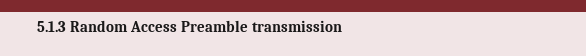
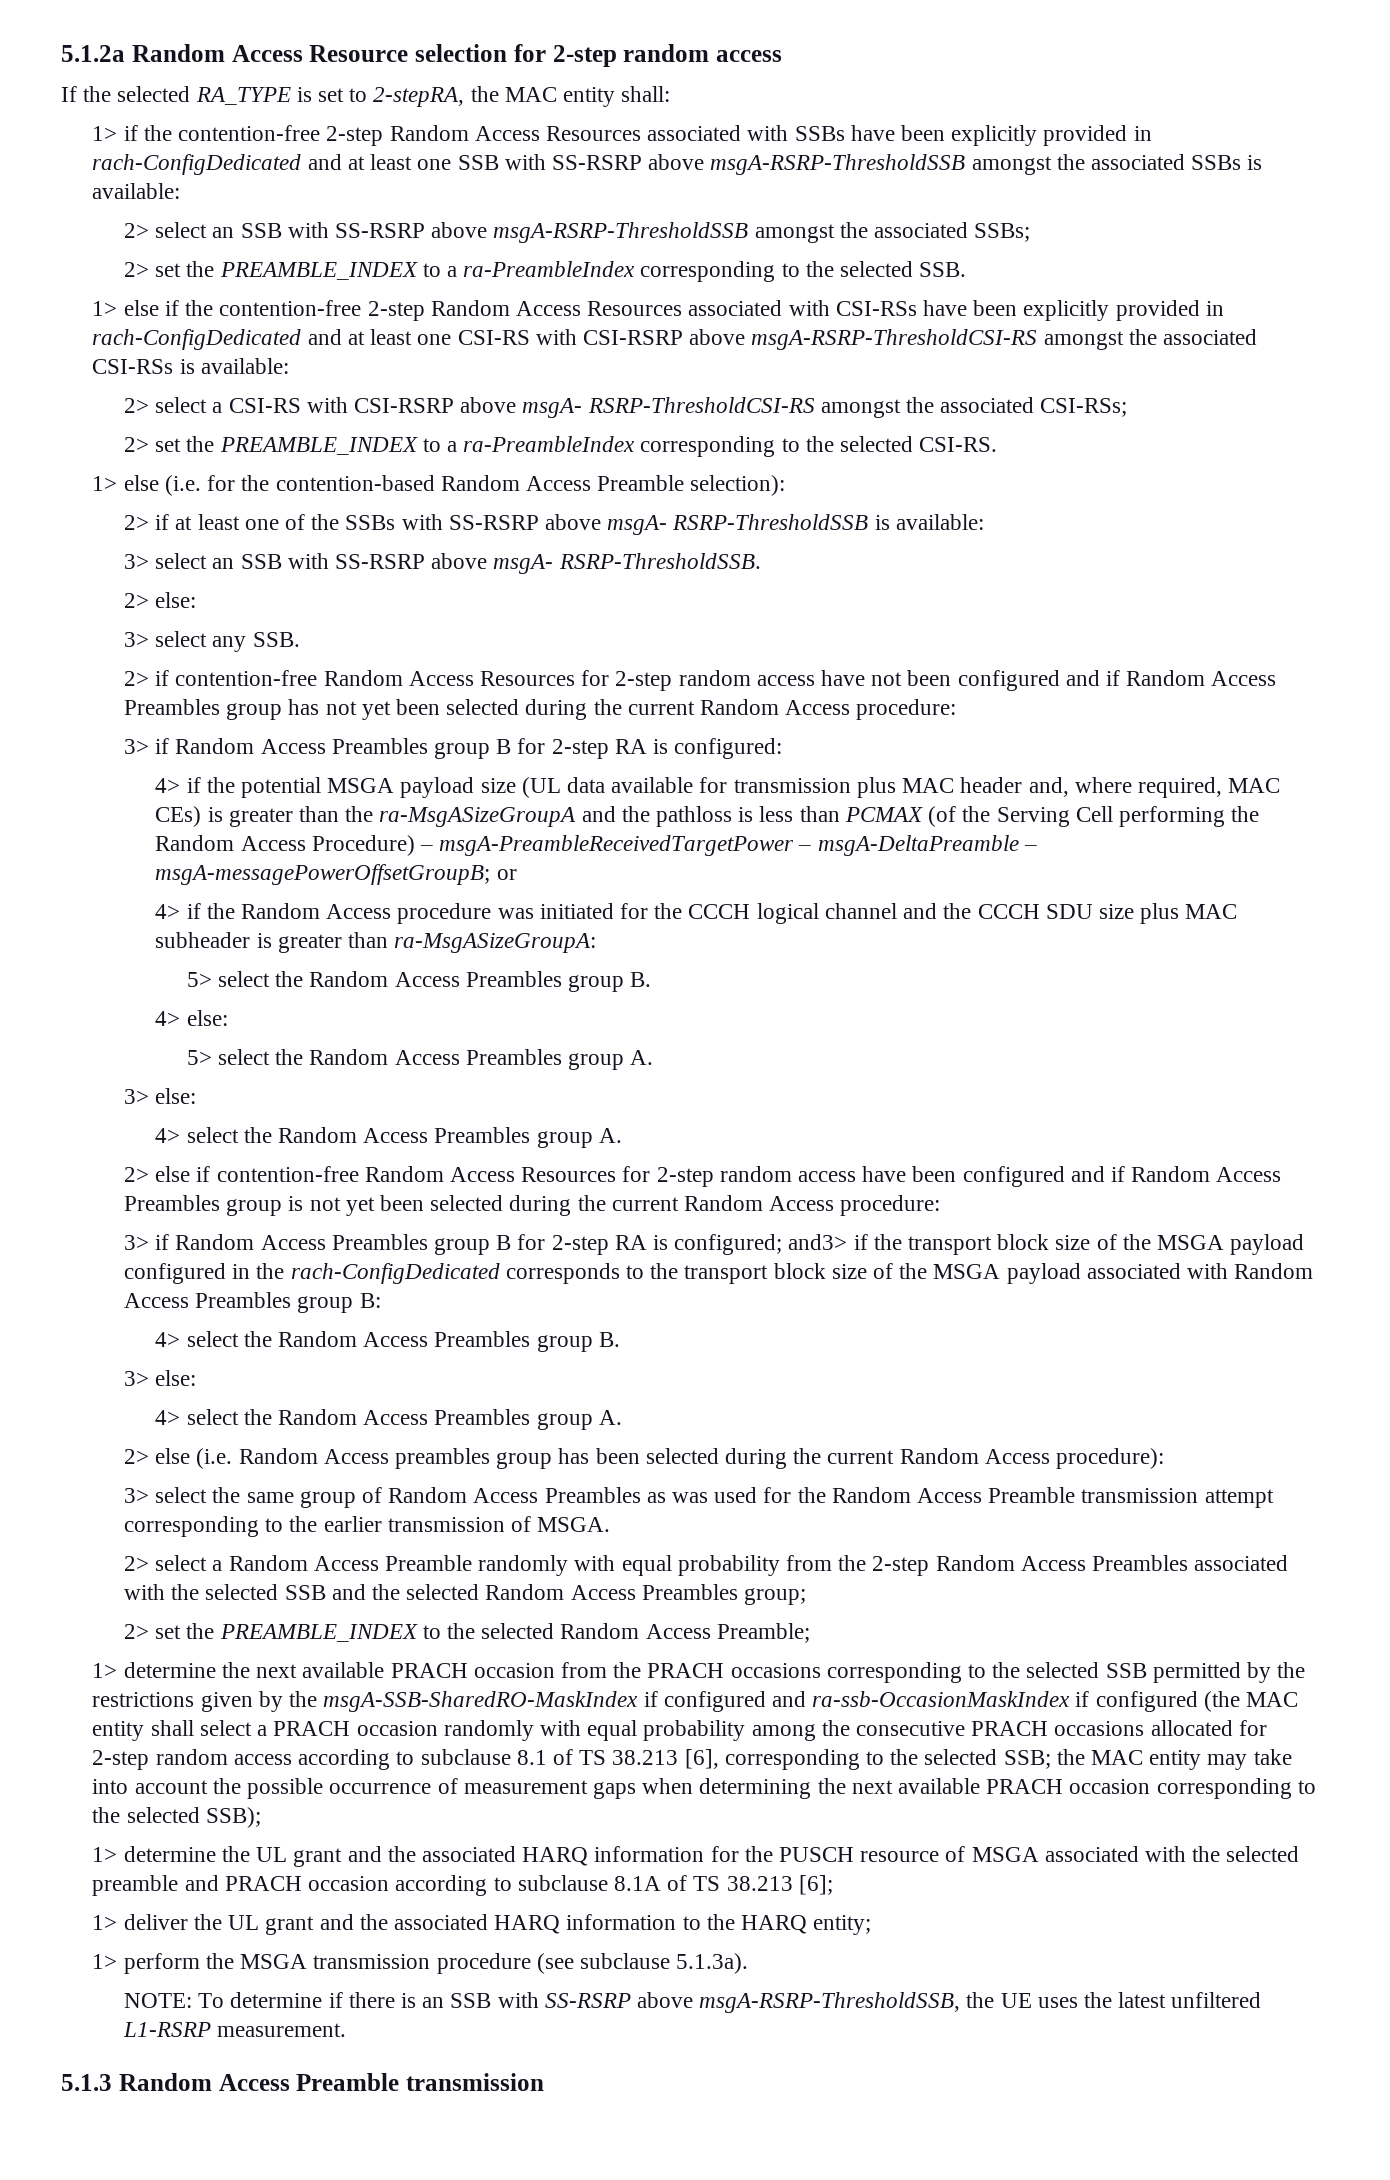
(37, 26) none -> [61,44,782,67] [61,86,671,107] [92,125,1152,146] [92,154,1263,175] [92,183,181,199] [123,222,1031,243] [123,261,967,282] [92,300,1224,321] [92,329,1257,350] [92,358,289,374] [123,397,1128,418] [123,436,998,457] [92,475,786,496] [123,514,984,535] [123,553,761,574] [123,592,197,608] [123,631,300,652] [123,670,1277,691] [123,699,957,720] [123,738,783,759] [155,777,1281,798] [155,806,1260,827] [155,835,1037,856] [155,864,517,885] [155,903,1238,924] [155,932,597,953] [186,971,652,992] [155,1010,228,1026] [186,1049,654,1070] [123,1088,197,1104] [155,1127,622,1148] [123,1166,1282,1187] [123,1195,941,1216] [123,1234,1305,1255] [123,1263,1314,1284] [123,1292,381,1313] [155,1331,620,1352] [123,1370,197,1386] [155,1409,622,1430] [123,1448,1165,1469] [123,1487,1274,1508] [123,1516,611,1537] [123,1555,1289,1576] [123,1584,807,1605] [123,1623,810,1643] [92,1662,1306,1683] [92,1691,1298,1712] [92,1720,1267,1741] [92,1749,1292,1770] [92,1778,1316,1799] [92,1807,261,1828] [92,1846,1300,1867] [92,1875,833,1896] [92,1914,872,1935] [92,1953,749,1974] [123,1992,1262,2013] [122,2022,347,2037] 5.1.2a Random Access Resource selection for 2-step random access // If the selected RA_TYPE is set to 2-stepRA, the MAC entity shall: // 1> if the contention-free 2-step Random Access Resources associated with SSBs have been explicitly provided in rach-ConfigDedicated and at least one SSB with SS-RSRP above msgA-RSRP-ThresholdSSB amongst the associated SSBs is available: // 2> select an SSB with SS-RSRP above msgA-RSRP-ThresholdSSB amongst the associated SSBs; // 2> set the PREAMBLE_INDEX to a ra-PreambleIndex corresponding to the selected SSB. // 1> else if the contention-free 2-step Random Access Resources associated with CSI-RSs have been explicitly provided in rach-ConfigDedicated and at least one CSI-RS with CSI-RSRP above msgA-RSRP-ThresholdCSI-RS amongst the associated CSI-RSs is available: // 2> select a CSI-RS with CSI-RSRP above msgA- RSRP-ThresholdCSI-RS amongst the associated CSI-RSs; // 2> set the PREAMBLE_INDEX to a ra-PreambleIndex corresponding to the selected CSI-RS. // 1> else (i.e. for the contention-based Random Access Preamble selection): // 2> if at least one of the SSBs with SS-RSRP above msgA- RSRP-ThresholdSSB is available: // 3> select an SSB with SS-RSRP above msgA- RSRP-ThresholdSSB. // 2> else: // 3> select any SSB. // 2> if contention-free Random Access Resources for 2-step random access have not been configured and if Random Access Preambles group has not yet been selected during the current Random Access procedure: // 3> if Random Access Preambles group B for 2-step RA is configured: // 4> if the potential MSGA payload size (UL data available for transmission plus MAC header and, where required, MAC CEs) is greater than the ra-MsgASizeGroupA and the pathloss is less than PCMAX (of the Serving Cell performing the Random Access Procedure) – msgA-PreambleReceivedTargetPower – msgA-DeltaPreamble – msgA-messagePowerOffsetGroupB; or // 4> if the Random Access procedure was initiated for the CCCH logical channel and the CCCH SDU size plus MAC subheader is greater than ra-MsgASizeGroupA: // 5> select the Random Access Preambles group B. // 4> else: // 5> select the Random Access Preambles group A. // 3> else: // 4> select the Random Access Preambles group A. // 2> else if contention-free Random Access Resources for 2-step random access have been configured and if Random Access Preambles group is not yet been selected during the current Random Access procedure: // 3> if Random Access Preambles group B for 2-step RA is configured; and3> if the transport block size of the MSGA payload configured in the rach-ConfigDedicated corresponds to the transport block size of the MSGA payload associated with Random Access Preambles group B: // 4> select the Random Access Preambles group B. // 3> else: // 4> select the Random Access Preambles group A. // 2> else (i.e. Random Access preambles group has been selected during the current Random Access procedure): // 3> select the same group of Random Access Preambles as was used for the Random Access Preamble transmission attempt corresponding to the earlier transmission of MSGA. // 2> select a Random Access Preamble randomly with equal probability from the 2-step Random Access Preambles associated with the selected SSB and the selected Random Access Preambles group; // 2> set the PREAMBLE_INDEX to the selected Random Access Preamble; // 1> determine the next available PRACH occasion from the PRACH occasions corresponding to the selected SSB permitted by the restrictions given by the msgA-SSB-SharedRO-MaskIndex if configured and ra-ssb-OccasionMaskIndex if configured (the MAC entity shall select a PRACH occasion randomly with equal probability among the consecutive PRACH occasions allocated for 2-step random access according to subclause 8.1 of TS 38.213 [6], corresponding to the selected SSB; the MAC entity may take into account the possible occurrence of measurement gaps when determining the next available PRACH occasion corresponding to the selected SSB); // 1> determine the UL grant and the associated HARQ information for the PUSCH resource of MSGA associated with the selected preamble and PRACH occasion according to subclause 8.1A of TS 38.213 [6]; // 1> deliver the UL grant and the associated HARQ information to the HARQ entity; // 1> perform the MSGA transmission procedure (see subclause 5.1.3a). // NOTE: To determine if there is an SSB with SS-RSRP above msgA-RSRP-ThresholdSSB, the UE uses the latest unfiltered L1-RSRP measurement. //

